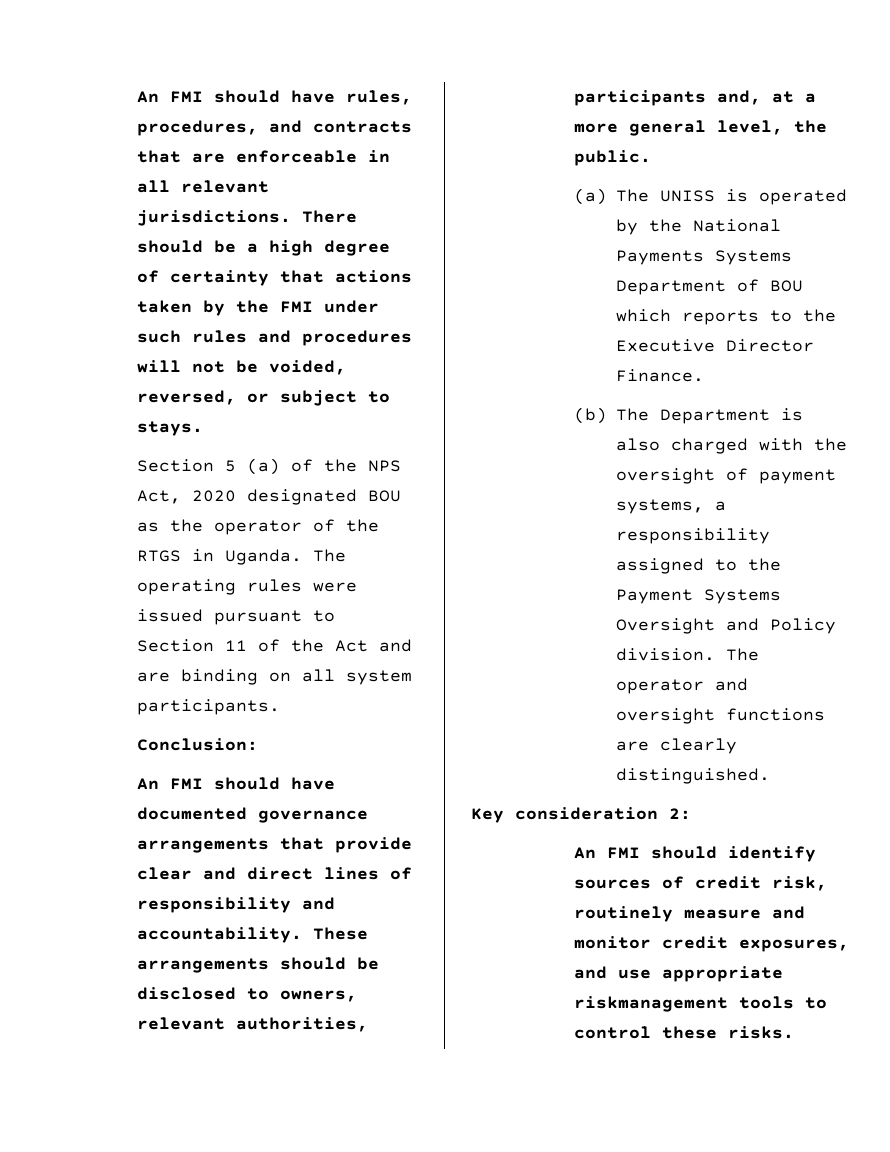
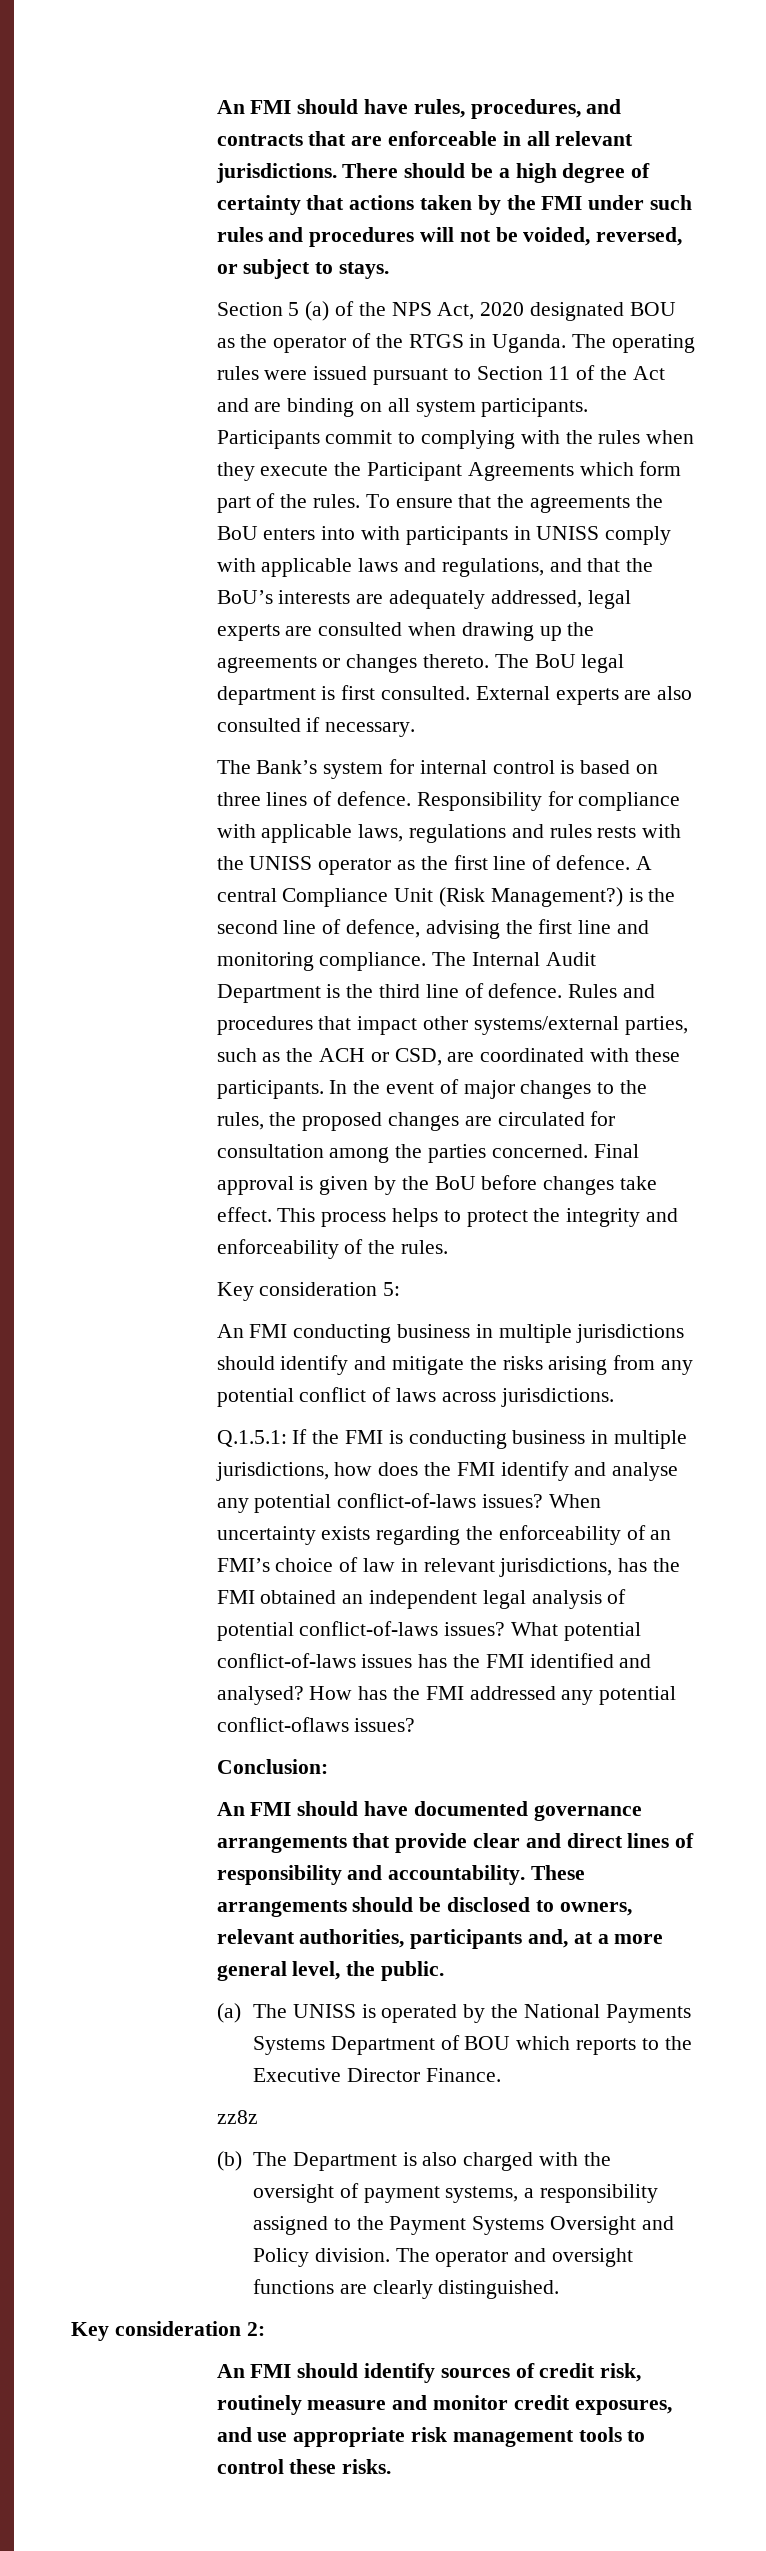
(281, 707) none -> [216,430,695,449] [216,461,682,481] [216,493,663,513] [216,526,672,545] [216,558,654,577] [216,590,631,609] [216,622,595,641] [216,654,625,673] [216,685,693,705] [216,717,416,737] [216,759,659,779] [216,791,681,811] [216,824,682,843] [216,855,652,875] [216,887,676,907] [216,919,650,939] [216,952,596,971] [216,983,656,1003] [216,1016,688,1035] [216,1048,680,1066] [216,1079,648,1099] [216,1111,616,1131] [216,1144,639,1163] [216,1175,658,1195] [216,1207,679,1227] [216,1239,449,1259] [216,1282,401,1301] [216,1324,685,1343] [216,1355,694,1375] [216,1387,614,1407] [216,1429,688,1449] [215,1461,679,1481] [216,1493,601,1513] [216,1525,672,1545] [216,1557,681,1577] [216,1589,627,1609] [216,1621,641,1641] [216,1653,652,1668] [216,1686,677,1705] [216,1717,416,1732] Participants commit to complying with the rules when they execute the Participant Agreements which form part of the rules. To ensure that the agreements the BoU enters into with participants in UNISS comply with applicable laws and regulations, and that the BoU’s interests are adequately addressed, legal experts are consulted when drawing up the agreements or changes thereto. The BoU legal department is first consulted. External experts are also consulted if necessary. // The Bank’s system for internal control is based on three lines of defence. Responsibility for compliance with applicable laws, regulations and rules rests with the UNISS operator as the first line of defence. A central Compliance Unit (Risk Management?) is the second line of defence, advising the first line and monitoring compliance. The Internal Audit Department is the third line of defence. Rules and procedures that impact other systems/external parties, such as the ACH or CSD, are coordinated with these participants. In the event of major changes to the rules, the proposed changes are circulated for consultation among the parties concerned. Final approval is given by the BoU before changes take effect. This process helps to protect the integrity and enforceability of the rules. // Key consideration 5: // An FMI conducting business in multiple jurisdictions should identify and mitigate the risks arising from any potential conflict of laws across jurisdictions. // Q.1.5.1: If the FMI is conducting business in multiple jurisdictions, how does the FMI identify and analyse any potential conflict-of-laws issues? When uncertainty exists regarding the enforceability of an FMI’s choice of law in relevant jurisdictions, has the FMI obtained an independent legal analysis of potential conflict-of-laws issues? What potential conflict-of-laws issues has the FMI identified and analysed? How has the FMI addressed any potential conflict-oflaws issues?
(705, 375) none -> [216,2110,258,2124] // zz8z
[574,996,729,1012] riskmanagement -> [411,2427,574,2447] risk management

